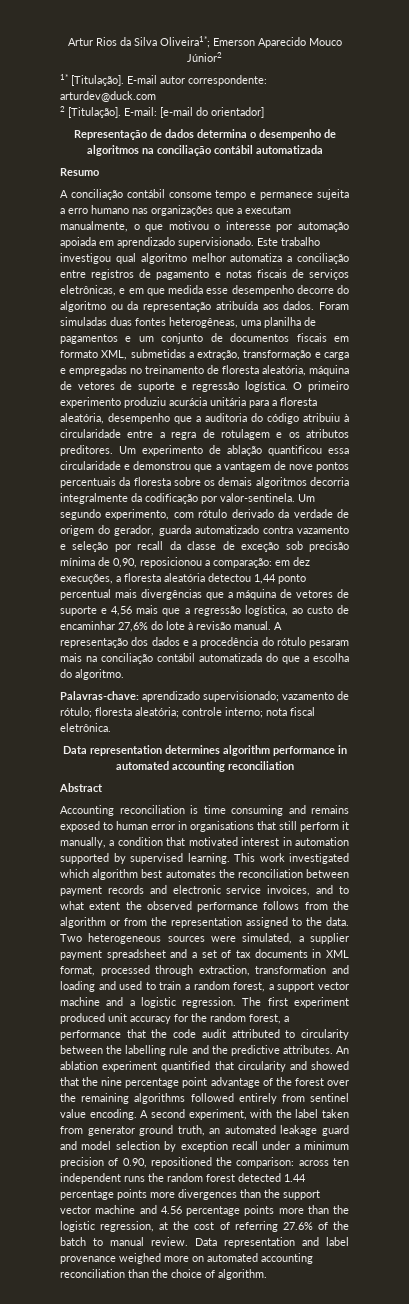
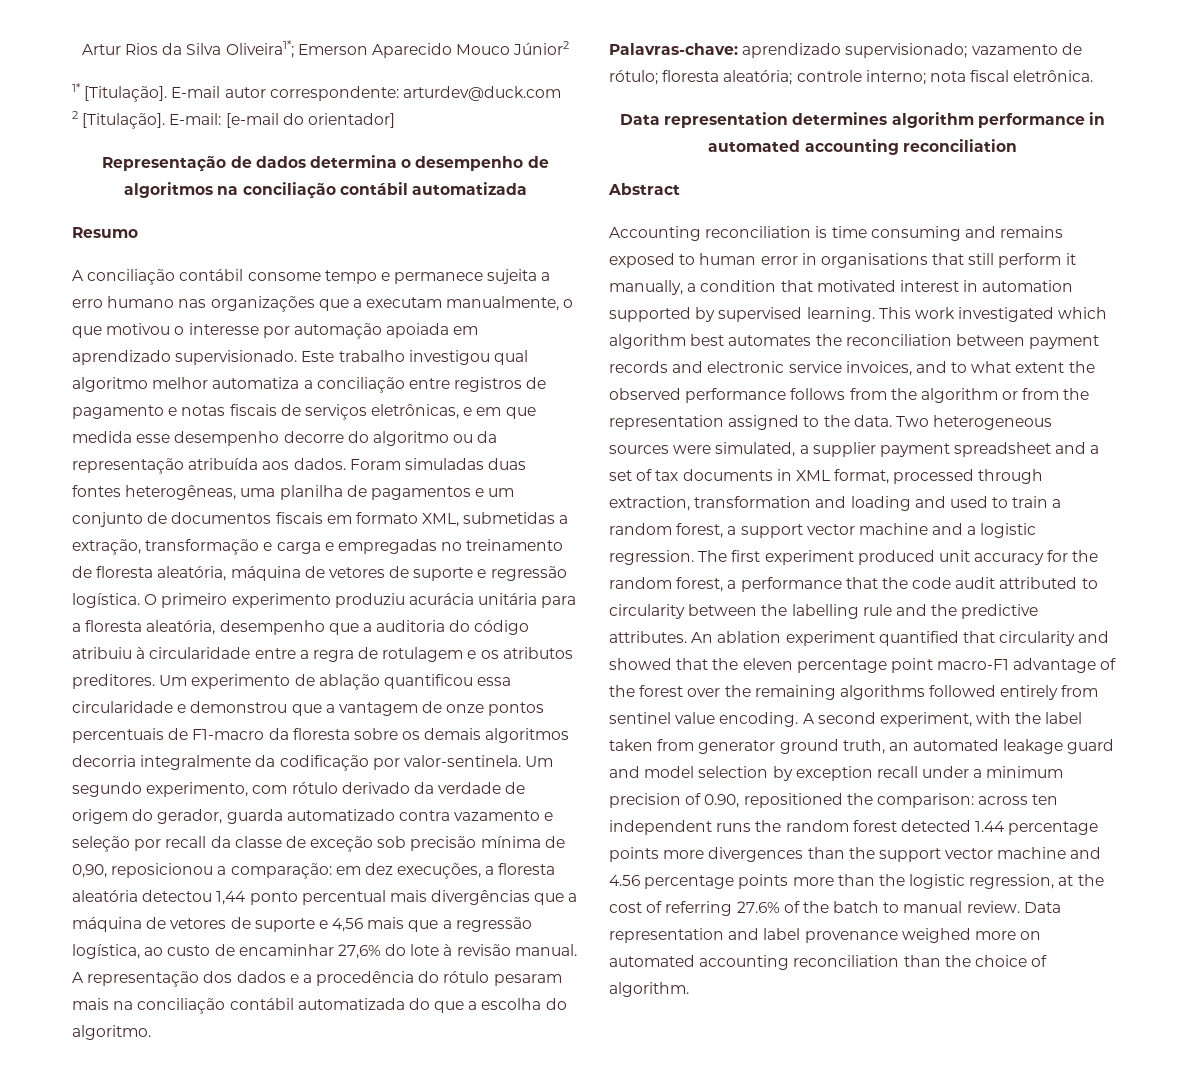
[288,464,313,470] nove -> [446,704,485,713] onze
(116, 482) none -> [168,728,265,740] de F1-macro
[101,1077,123,1086] nine -> [742,658,793,670] eleven
(208, 1082) none -> [937,659,1010,670] macro-F1

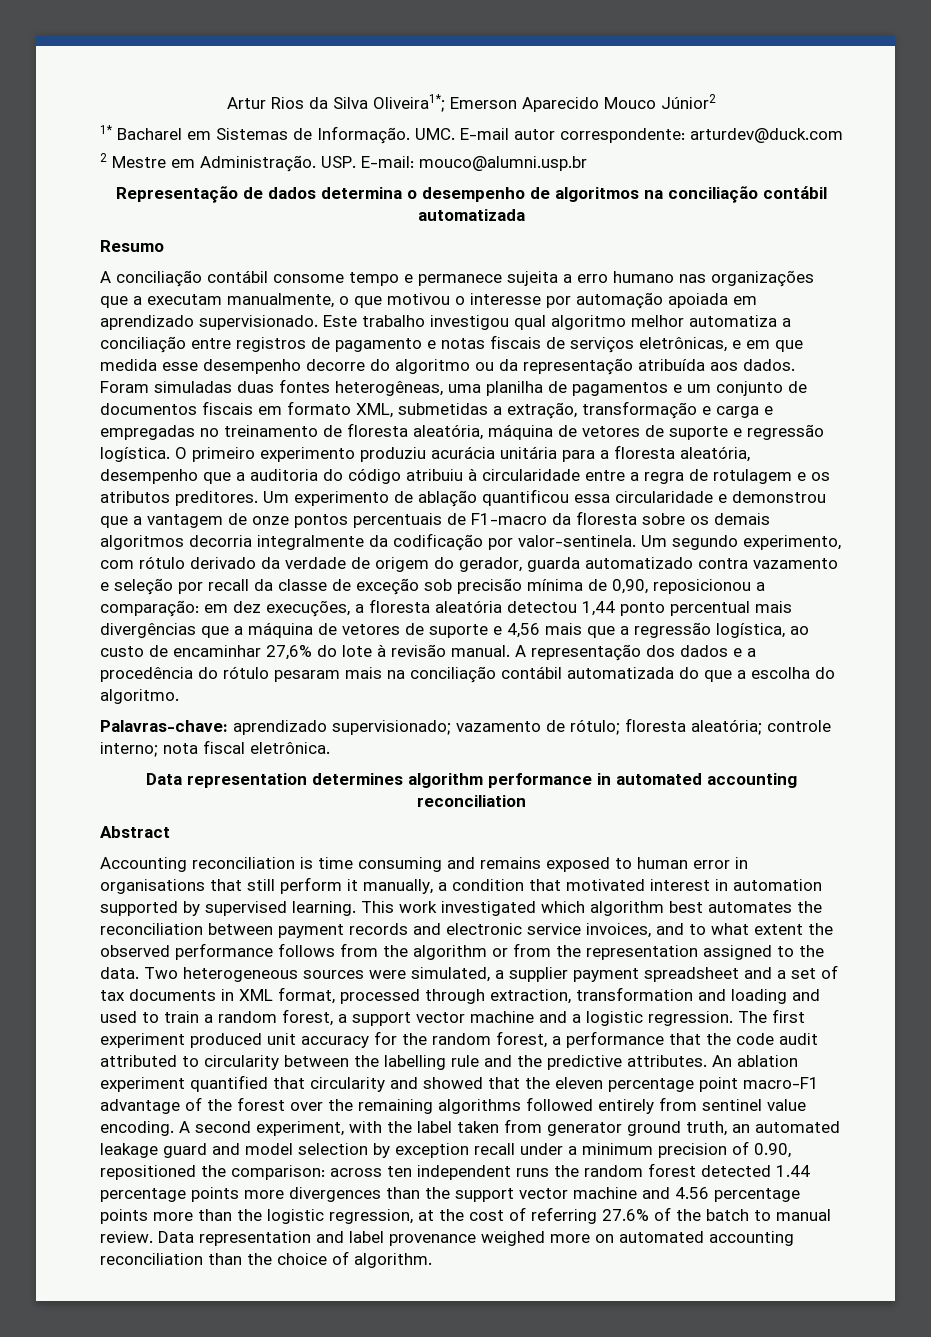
[84,86,168,102] [Titulação]. -> [117,126,455,144] Bacharel em Sistemas de Informação. UMC.
[82,113,395,129] [Titulação]. E-mail: [e-mail do orientador] -> [112,155,587,172] Mestre em Administração. USP. E-mail: mouco@alumni.usp.br

